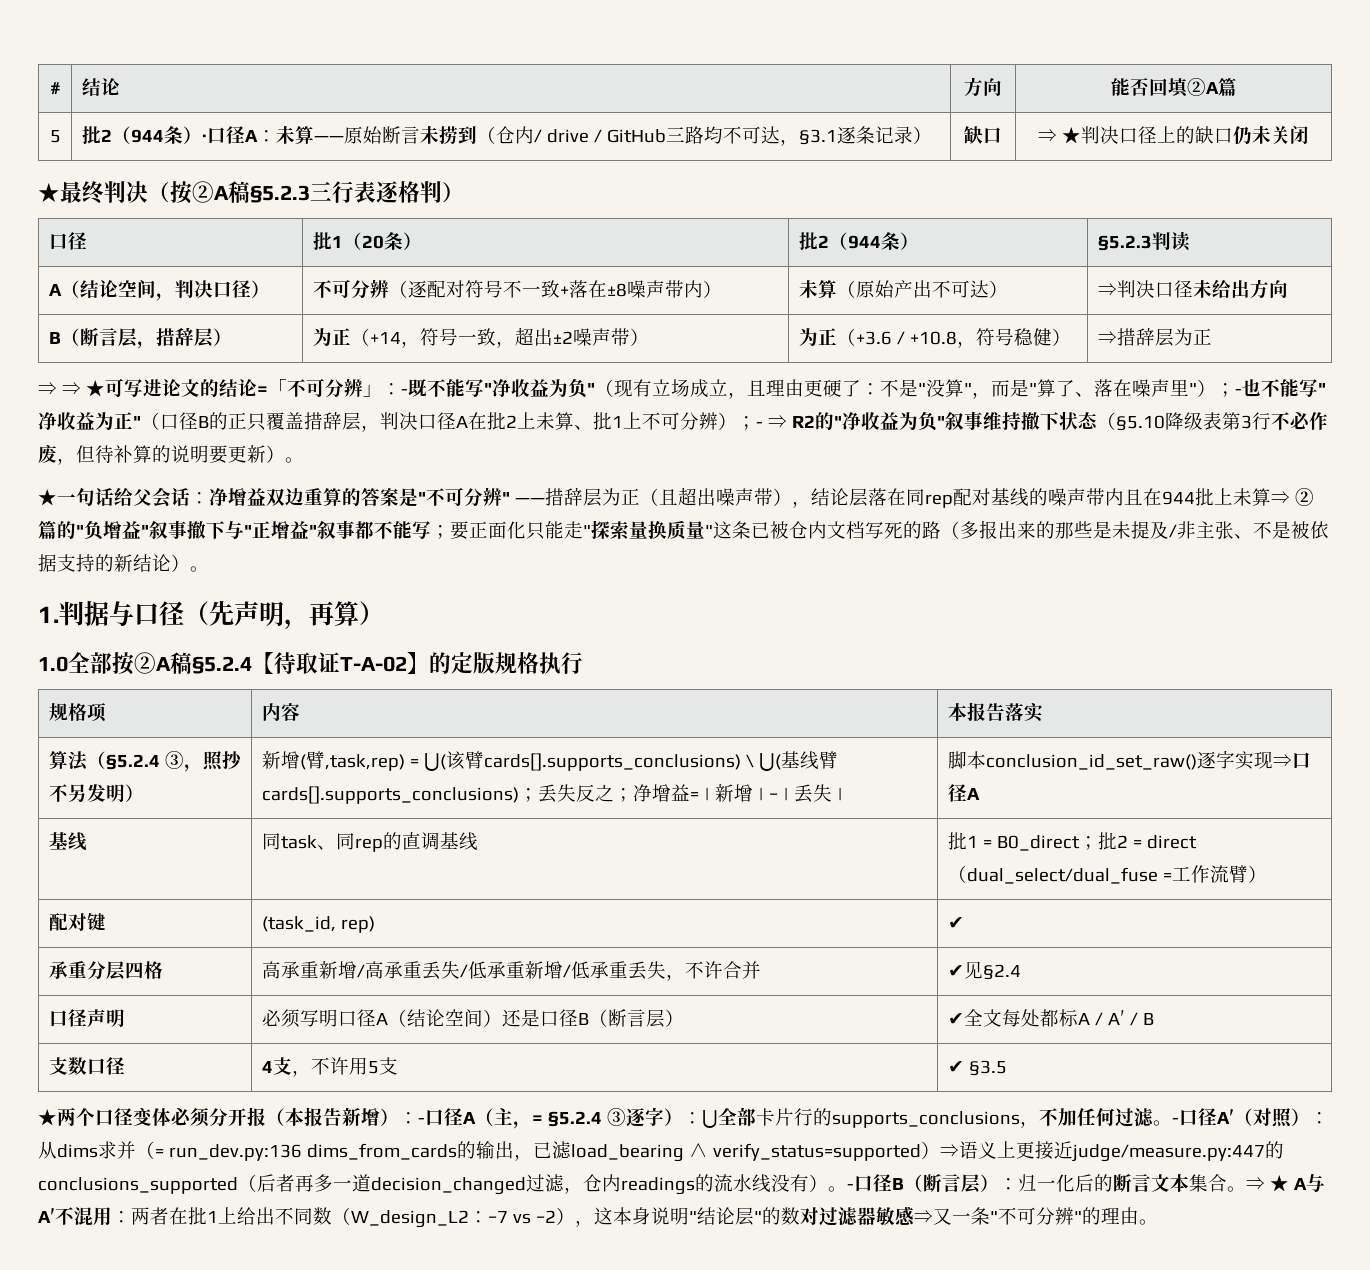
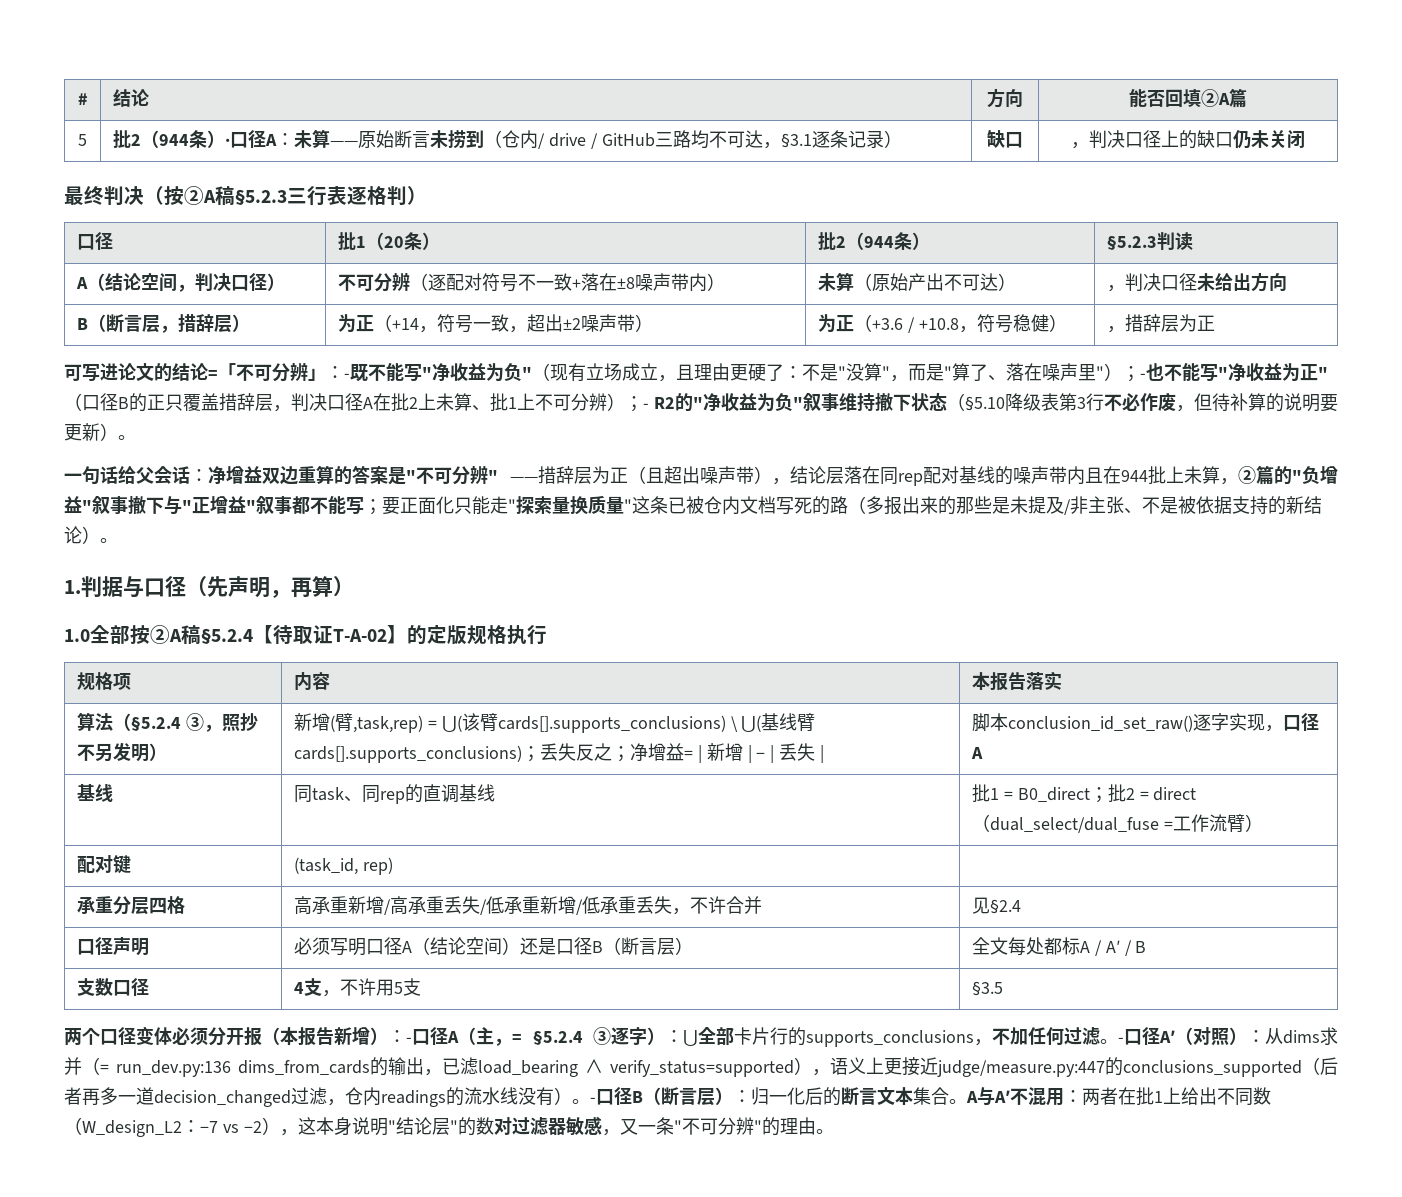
[1038,127,1081,144] ⇒ ★ -> [1071,142,1089,149] ，
[38,183,60,202] ★ -> (1305, 139) none
[1097,283,1117,296] ⇒ -> [1106,285,1125,292] ，
[1097,331,1117,344] ⇒ -> [1106,326,1125,333] ，
[38,380,105,397] ⇒ ⇒ ★ -> (1215, 323) none
[767,415,787,428] ⇒ -> (649, 406) none
[38,489,57,506] ★ -> (136, 437) none
[1270,491,1290,504] ⇒ -> [1220,478,1238,485] ，
[1272,754,1292,767] ⇒ -> [1264,725,1283,732] ，
[947,917,964,929] ✔ -> (393, 866) none
[947,965,964,977] ✔ -> (762, 905) none
[947,1013,964,1025] ✔ -> (693, 946) none
[947,1061,964,1073] ✔ -> (421, 987) none
[38,1109,57,1126] ★ -> (1003, 988) none
[939,1144,959,1157] ⇒ -> [812,1069,830,1076] ，
[1246,1175,1289,1192] ⇒ ★ -> (967, 1101) none
[913,1210,933,1223] ⇒ -> [601,1129,620,1136] ，

